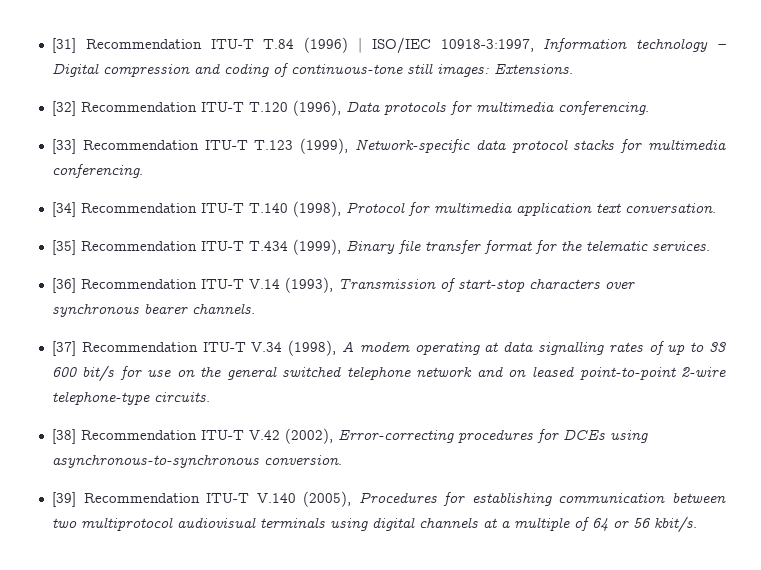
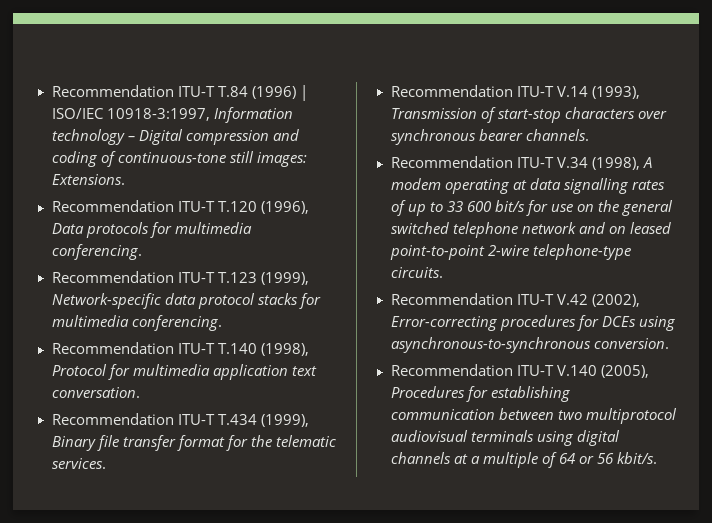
[51,38,76,53] [31] -> (51, 91) none
[51,101,76,116] [32] -> (125, 179) none
[51,139,76,154] [33] -> (142, 252) none
[51,202,76,217] [34] -> (222, 323) none
[51,240,76,255] [35] -> (140, 392) none
[51,278,76,293] [36] -> (106, 463) none
[51,341,76,356] [37] -> (589, 135) none
[51,429,76,444] [38] -> (443, 272) none
[51,492,76,507] [39] -> (669, 343) none

